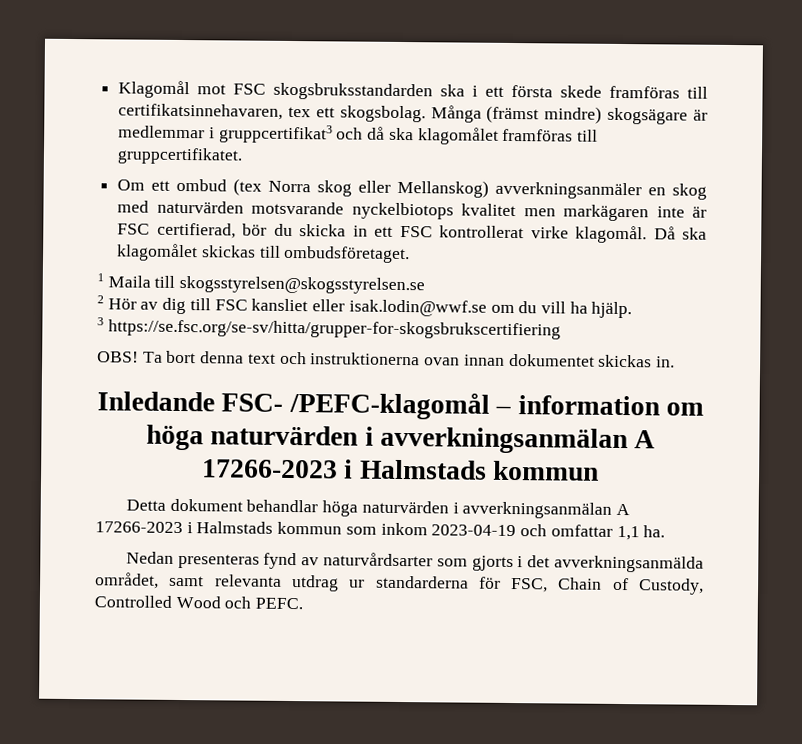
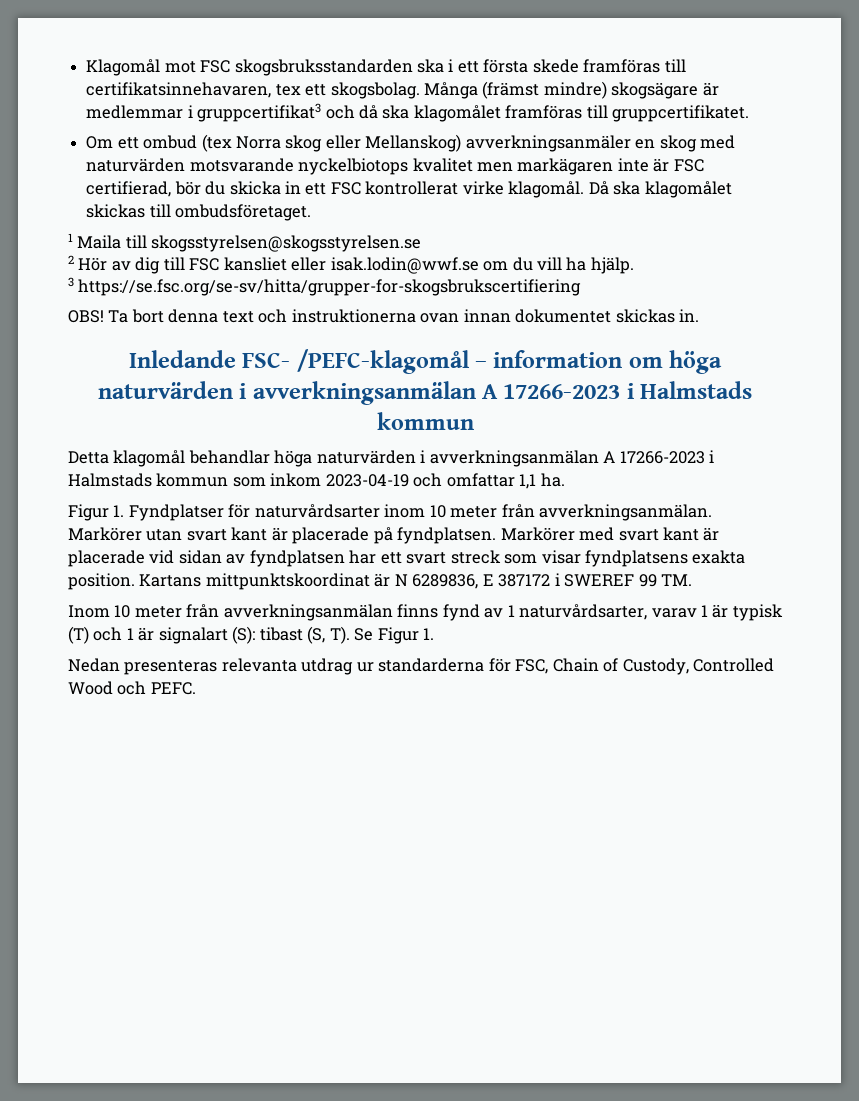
[169,498,243,512] dokument -> [113,450,186,467] klagomål
[125,551,705,573] [95,572,205,589] Nedan presenteras fynd av naturvårdsarter som gjorts i det avverkningsanmälda området, samt -> [68,504,713,521] [68,527,720,544] [68,550,746,567] [68,573,693,590] [68,604,783,621] [68,626,435,644] [68,658,218,675] Figur 1. Fyndplatser för naturvårdsarter inom 10 meter från avverkningsanmälan. Markörer utan svart kant är placerade på fyndplatsen. Markörer med svart kant är placerade vid sidan av fyndplatsen har ett svart streck som visar fyndplatsens exakta position. Kartans mittpunktskoordinat är N 6289836, E 387172 i SWEREF 99 TM. // Inom 10 meter från avverkningsanmälan finns fynd av 1 naturvårdsarter, varav 1 är typisk (T) och 1 är signalart (S): tibast (S, T). Se Figur 1. // Nedan presenteras

